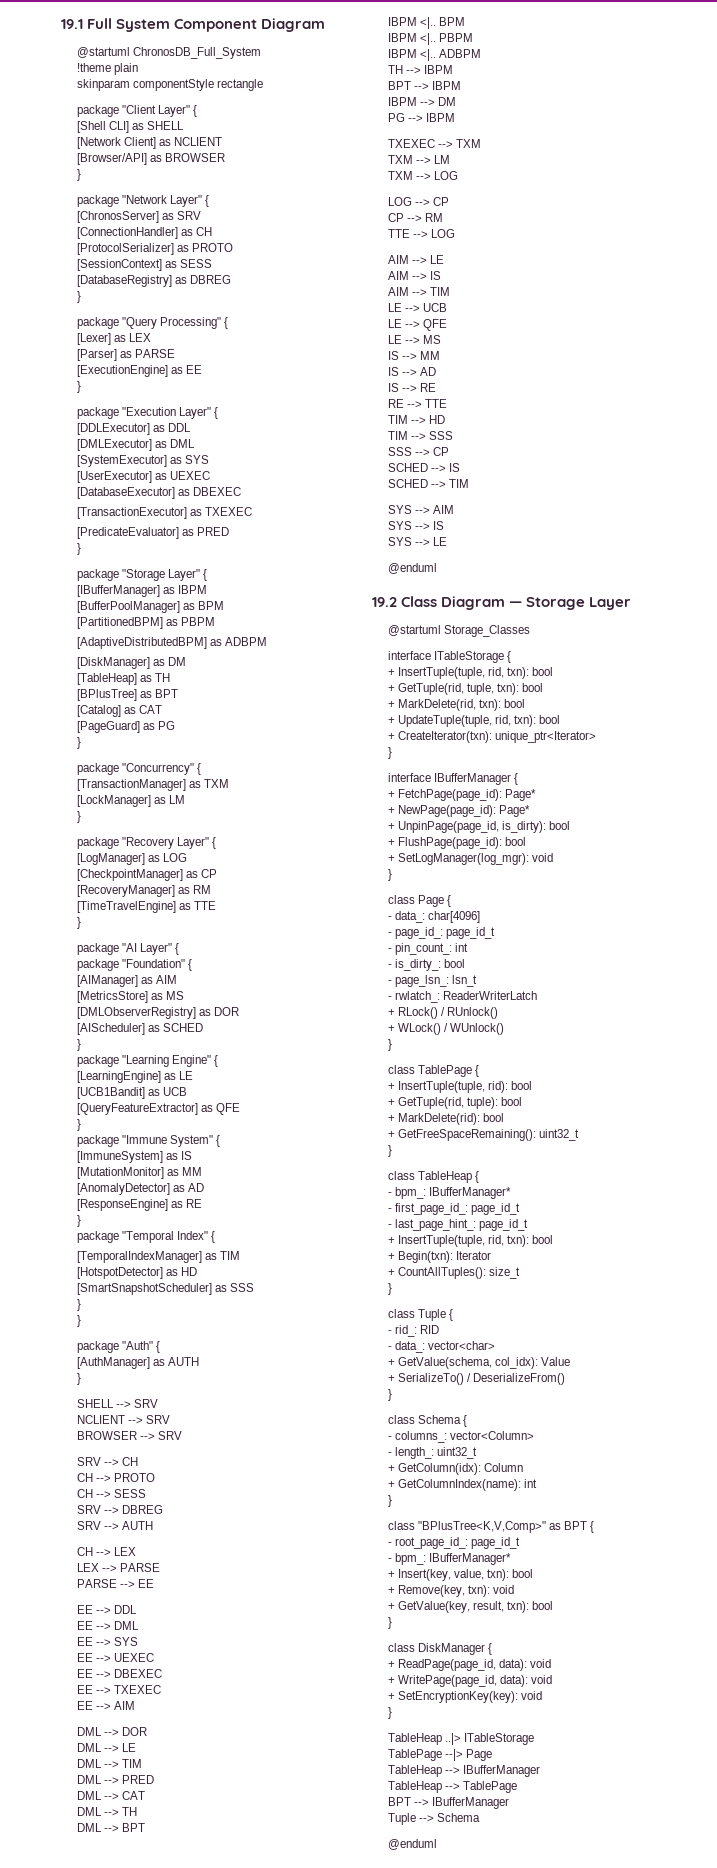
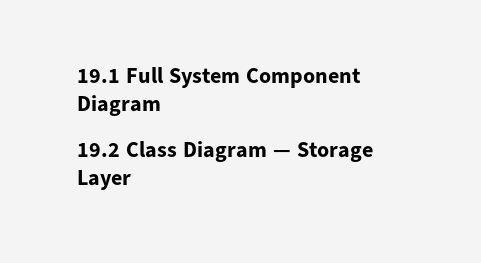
[77,47,262,59] [77,63,139,75] [77,79,264,91] [77,105,198,117] [77,121,185,133] [77,137,223,149] [77,153,226,165] [77,169,82,181] [77,195,210,207] [77,211,202,223] [77,227,213,239] [77,243,234,255] [77,259,213,271] [77,275,232,287] [77,291,82,303] [77,317,229,329] [77,333,152,345] [77,349,176,361] [77,365,203,377] [77,381,82,393] [77,407,219,419] [77,423,192,435] [77,439,196,451] [77,455,210,467] [77,471,211,483] [77,487,242,499] [77,507,253,519] [77,527,230,539] [77,543,82,555] [77,569,208,581] [77,585,208,597] [77,601,225,613] [77,617,216,629] [77,637,268,649] [77,657,187,669] [77,673,171,685] [77,689,179,701] [77,705,163,717] [77,721,176,733] [77,737,82,749] [77,763,202,775] [77,779,230,791] [77,795,186,807] [77,811,82,823] [77,837,217,849] [77,853,188,865] [77,869,218,881] [77,885,212,897] [77,901,217,913] [77,917,82,929] [77,943,180,955] [77,959,193,971] [77,975,178,987] [77,991,185,1003] [77,1007,240,1019] [77,1023,204,1035] [77,1039,82,1051] [77,1055,219,1067] [77,1071,194,1083] [77,1087,188,1099] [77,1103,241,1115] [77,1119,82,1131] [77,1135,221,1147] [77,1151,193,1163] [77,1167,203,1179] [77,1183,205,1195] [77,1199,203,1211] [77,1215,82,1227] [77,1231,216,1243] [77,1251,241,1263] [77,1267,198,1279] [77,1283,255,1295] [77,1299,82,1311] [77,1315,82,1327] [77,1341,161,1353] [77,1357,200,1369] [77,1373,82,1385] [77,1399,159,1408] [77,1415,171,1424] [77,1431,183,1440] [77,1457,139,1466] [77,1473,156,1482] [77,1489,147,1498] [77,1505,164,1514] [77,1521,154,1530] [77,1547,137,1556] [77,1563,161,1572] [77,1579,155,1588] [77,1605,138,1614] [77,1621,140,1630] [77,1637,139,1646] [77,1653,155,1662] [77,1669,163,1678] [77,1685,162,1694] [77,1701,136,1710] [77,1727,148,1736] [77,1743,137,1752] [77,1759,143,1768] [77,1775,155,1784] [77,1791,146,1800] [77,1807,138,1816] [77,1823,146,1832] [388,17,466,29] [388,33,474,45] [388,49,482,61] [388,65,454,74] [388,81,462,90] [388,97,457,106] [388,113,456,122] [388,139,482,148] [388,155,451,164] [388,171,459,180] [388,197,450,206] [388,213,444,222] [388,229,456,238] [388,255,445,264] [388,271,442,280] [388,287,451,296] [388,303,448,312] [388,319,448,331] [388,335,442,344] [388,351,441,360] [388,367,437,376] [388,383,437,392] [388,399,448,408] [388,415,446,424] [388,431,454,440] [388,447,450,456] [388,463,461,472] [388,479,470,488] [388,505,455,514] [388,521,445,530] [388,537,448,546] [388,563,438,574] // @startuml ChronosDB_Full_System // !theme plain // skinparam componentStyle rectangle // package "Client Layer" { // [Shell CLI] as SHELL // [Network Client] as NCLIENT // [Browser/API] as BROWSER // } // package "Network Layer" { // [ChronosServer] as SRV // [ConnectionHandler] as CH // [ProtocolSerializer] as PROTO // [SessionContext] as SESS // [DatabaseRegistry] as DBREG // } // package "Query Processing" { // [Lexer] as LEX // [Parser] as PARSE // [ExecutionEngine] as EE // } // package "Execution Layer" { // [DDLExecutor] as DDL // [DMLExecutor] as DML // [SystemExecutor] as SYS // [UserExecutor] as UEXEC // [DatabaseExecutor] as DBEXEC // [TransactionExecutor] as TXEXEC // [PredicateEvaluator] as PRED // } // package "Storage Layer" { // [IBufferManager] as IBPM // [BufferPoolManager] as BPM // [PartitionedBPM] as PBPM // [AdaptiveDistributedBPM] as ADBPM // [DiskManager] as DM // [TableHeap] as TH // [BPlusTree] as BPT // [Catalog] as CAT // [PageGuard] as PG // } // package "Concurrency" { // [TransactionManager] as TXM // [LockManager] as LM // } // package "Recovery Layer" { // [LogManager] as LOG // [CheckpointManager] as CP // [RecoveryManager] as RM // [TimeTravelEngine] as TTE // } // package "AI Layer" { // package "Foundation" { // [AIManager] as AIM // [MetricsStore] as MS // [DMLObserverRegistry] as DOR // [AIScheduler] as SCHED // } // package "Learning Engine" { // [LearningEngine] as LE // [UCB1Bandit] as UCB // [QueryFeatureExtractor] as QFE // } // package "Immune System" { // [ImmuneSystem] as IS // [MutationMonitor] as MM // [AnomalyDetector] as AD // [ResponseEngine] as RE // } // package "Temporal Index" { // [TemporalIndexManager] as TIM // [HotspotDetector] as HD // [SmartSnapshotScheduler] as SSS // } // } // package "Auth" { // [AuthManager] as AUTH // } // SHELL --> SRV // NCLIENT --> SRV // BROWSER --> SRV // SRV --> CH // CH --> PROTO // CH --> SESS // SRV --> DBREG // SRV --> AUTH // CH --> LEX // LEX --> PARSE // PARSE --> EE // EE --> DDL // EE --> DML // EE --> SYS // EE --> UEXEC // EE --> DBEXEC // EE --> TXEXEC // EE --> AIM // DML --> DOR // DML --> LE // DML --> TIM // DML --> PRED // DML --> CAT // DML --> TH // DML --> BPT // IBPM <|.. BPM // IBPM <|.. PBPM // IBPM <|.. ADBPM // TH --> IBPM // BPT --> IBPM // IBPM --> DM // PG --> IBPM // TXEXEC --> TXM // TXM --> LM // TXM --> LOG // LOG --> CP // CP --> RM // TTE --> LOG // AIM --> LE // AIM --> IS // AIM --> TIM // LE --> UCB // LE --> QFE // LE --> MS // IS --> MM // IS --> AD // IS --> RE // RE --> TTE // TIM --> HD // TIM --> SSS // SSS --> CP // SCHED --> IS // SCHED --> TIM // SYS --> AIM // SYS --> IS // SYS --> LE // @enduml -> (161, 105) none
[388,625,531,637] [388,651,512,663] [388,667,554,679] [388,683,544,695] [388,699,526,711] [388,715,561,727] [388,731,597,743] [388,747,393,759] [388,773,519,785] [388,789,537,801] [388,805,531,817] [388,821,571,833] [388,837,527,849] [388,853,554,865] [388,869,393,881] [388,895,452,907] [388,911,481,923] [388,927,496,939] [388,943,469,955] [388,959,466,971] [388,975,478,987] [388,991,538,1003] [388,1007,499,1019] [388,1023,505,1035] [388,1039,393,1051] [388,1065,480,1077] [388,1081,533,1093] [388,1097,523,1109] [388,1113,505,1125] [388,1129,580,1141] [388,1145,393,1157] [388,1171,480,1183] [388,1187,512,1199] [388,1203,521,1215] [388,1219,529,1231] [388,1235,554,1247] [388,1251,492,1263] [388,1267,521,1279] [388,1283,393,1295] [388,1309,454,1321] [388,1325,440,1337] [388,1341,496,1353] [388,1357,571,1369] [388,1373,566,1385] [388,1389,393,1401] [388,1415,468,1427] [388,1431,535,1443] [388,1447,478,1459] [388,1463,524,1475] [388,1479,538,1491] [388,1495,393,1507] [388,1521,595,1533] [388,1537,521,1549] [388,1553,512,1565] [388,1569,534,1581] [388,1585,515,1597] [388,1601,554,1613] [388,1617,393,1629] [388,1643,493,1655] [388,1659,552,1671] [388,1675,553,1687] [388,1691,543,1703] [388,1707,393,1719] [388,1733,535,1745] [388,1749,493,1761] [388,1765,541,1777] [388,1781,518,1793] [388,1797,510,1809] [388,1813,481,1825] [388,1839,438,1850] // @startuml Storage_Classes // interface ITableStorage { // + InsertTuple(tuple, rid, txn): bool // + GetTuple(rid, tuple, txn): bool // + MarkDelete(rid, txn): bool // + UpdateTuple(tuple, rid, txn): bool // + CreateIterator(txn): unique_ptr<Iterator> // } // interface IBufferManager { // + FetchPage(page_id): Page* // + NewPage(page_id): Page* // + UnpinPage(page_id, is_dirty): bool // + FlushPage(page_id): bool // + SetLogManager(log_mgr): void // } // class Page { // - data_: char[4096] // - page_id_: page_id_t // - pin_count_: int // - is_dirty_: bool // - page_lsn_: lsn_t // - rwlatch_: ReaderWriterLatch // + RLock() / RUnlock() // + WLock() / WUnlock() // } // class TablePage { // + InsertTuple(tuple, rid): bool // + GetTuple(rid, tuple): bool // + MarkDelete(rid): bool // + GetFreeSpaceRemaining(): uint32_t // } // class TableHeap { // - bpm_: IBufferManager* // - first_page_id_: page_id_t // - last_page_hint_: page_id_t // + InsertTuple(tuple, rid, txn): bool // + Begin(txn): Iterator // + CountAllTuples(): size_t // } // class Tuple { // - rid_: RID // - data_: vector<char> // + GetValue(schema, col_idx): Value // + SerializeTo() / DeserializeFrom() // } // class Schema { // - columns_: vector<Column> // - length_: uint32_t // + GetColumn(idx): Column // + GetColumnIndex(name): int // } // class "BPlusTree<K,V,Comp>" as BPT { // - root_page_id_: page_id_t // - bpm_: IBufferManager* // + Insert(key, value, txn): bool // + Remove(key, txn): void // + GetValue(key, result, txn): bool // } // class DiskManager { // + ReadPage(page_id, data): void // + WritePage(page_id, data): void // + SetEncryptionKey(key): void // } // TableHeap ..|> ITableStorage // TablePage --|> Page // TableHeap --> IBufferManager // TableHeap --> TablePage // BPT --> IBufferManager // Tuple --> Schema // @enduml -> (131, 180) none

